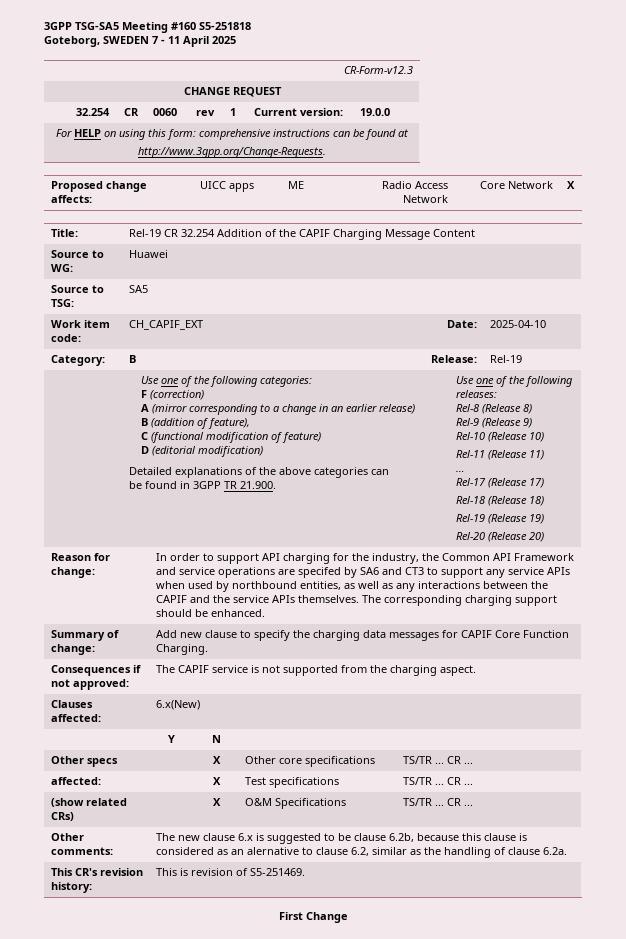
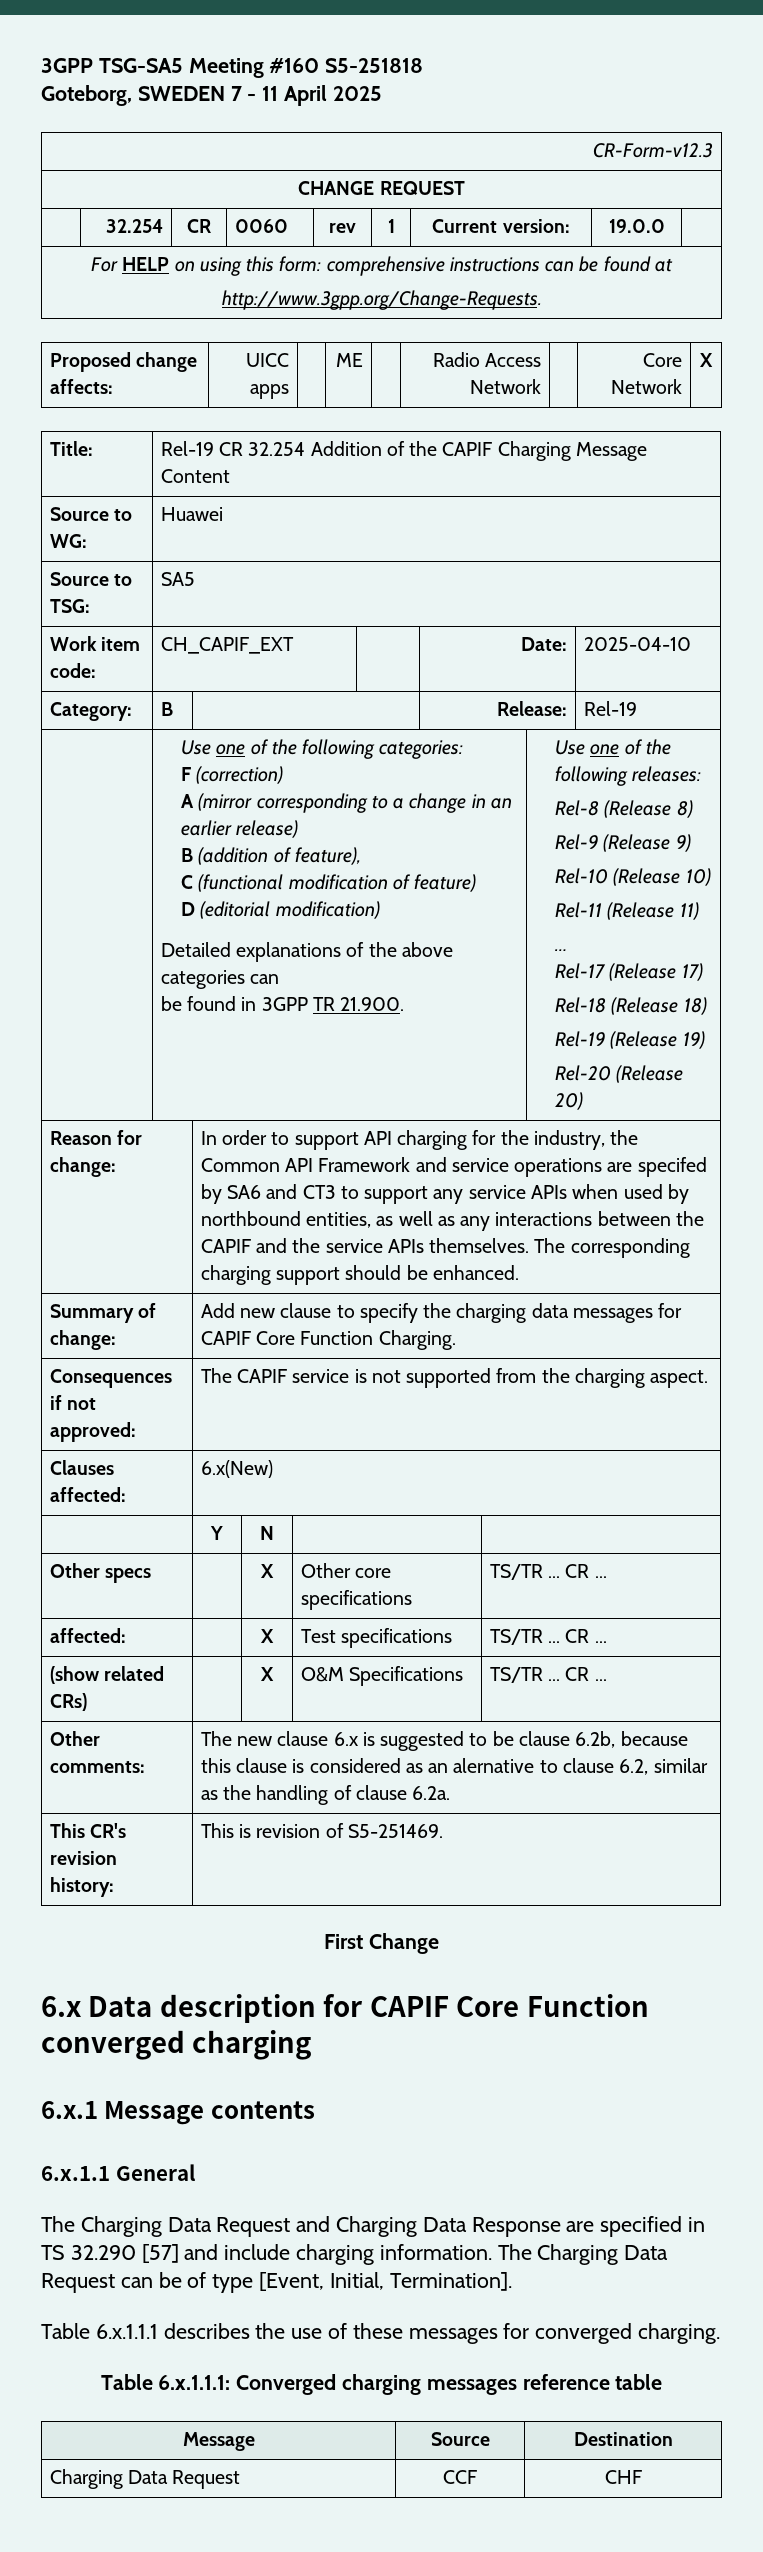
(348, 917) none -> [41,1994,649,2023] [41,2030,312,2060] [41,2101,315,2125] [41,2164,195,2181] [41,2216,706,2237] [41,2244,669,2265] [41,2272,512,2293] [41,2323,721,2344] [100,2374,663,2395] [182,2432,255,2451] [430,2432,490,2446] [573,2432,673,2446] [49,2469,241,2489] [443,2470,477,2484] [604,2470,642,2484] // 6.x Data description for CAPIF Core Function converged charging // 6.x.1 Message contents // 6.x.1.1 General // The Charging Data Request and Charging Data Response are specified in TS 32.290 [57] and include charging information. The Charging Data Request can be of type [Event, Initial, Termination]. // Table 6.x.1.1.1 describes the use of these messages for converged charging. // Table 6.x.1.1.1: Converged charging messages reference table // Message | Source | Destination // Charging Data Request | CCF | CHF

